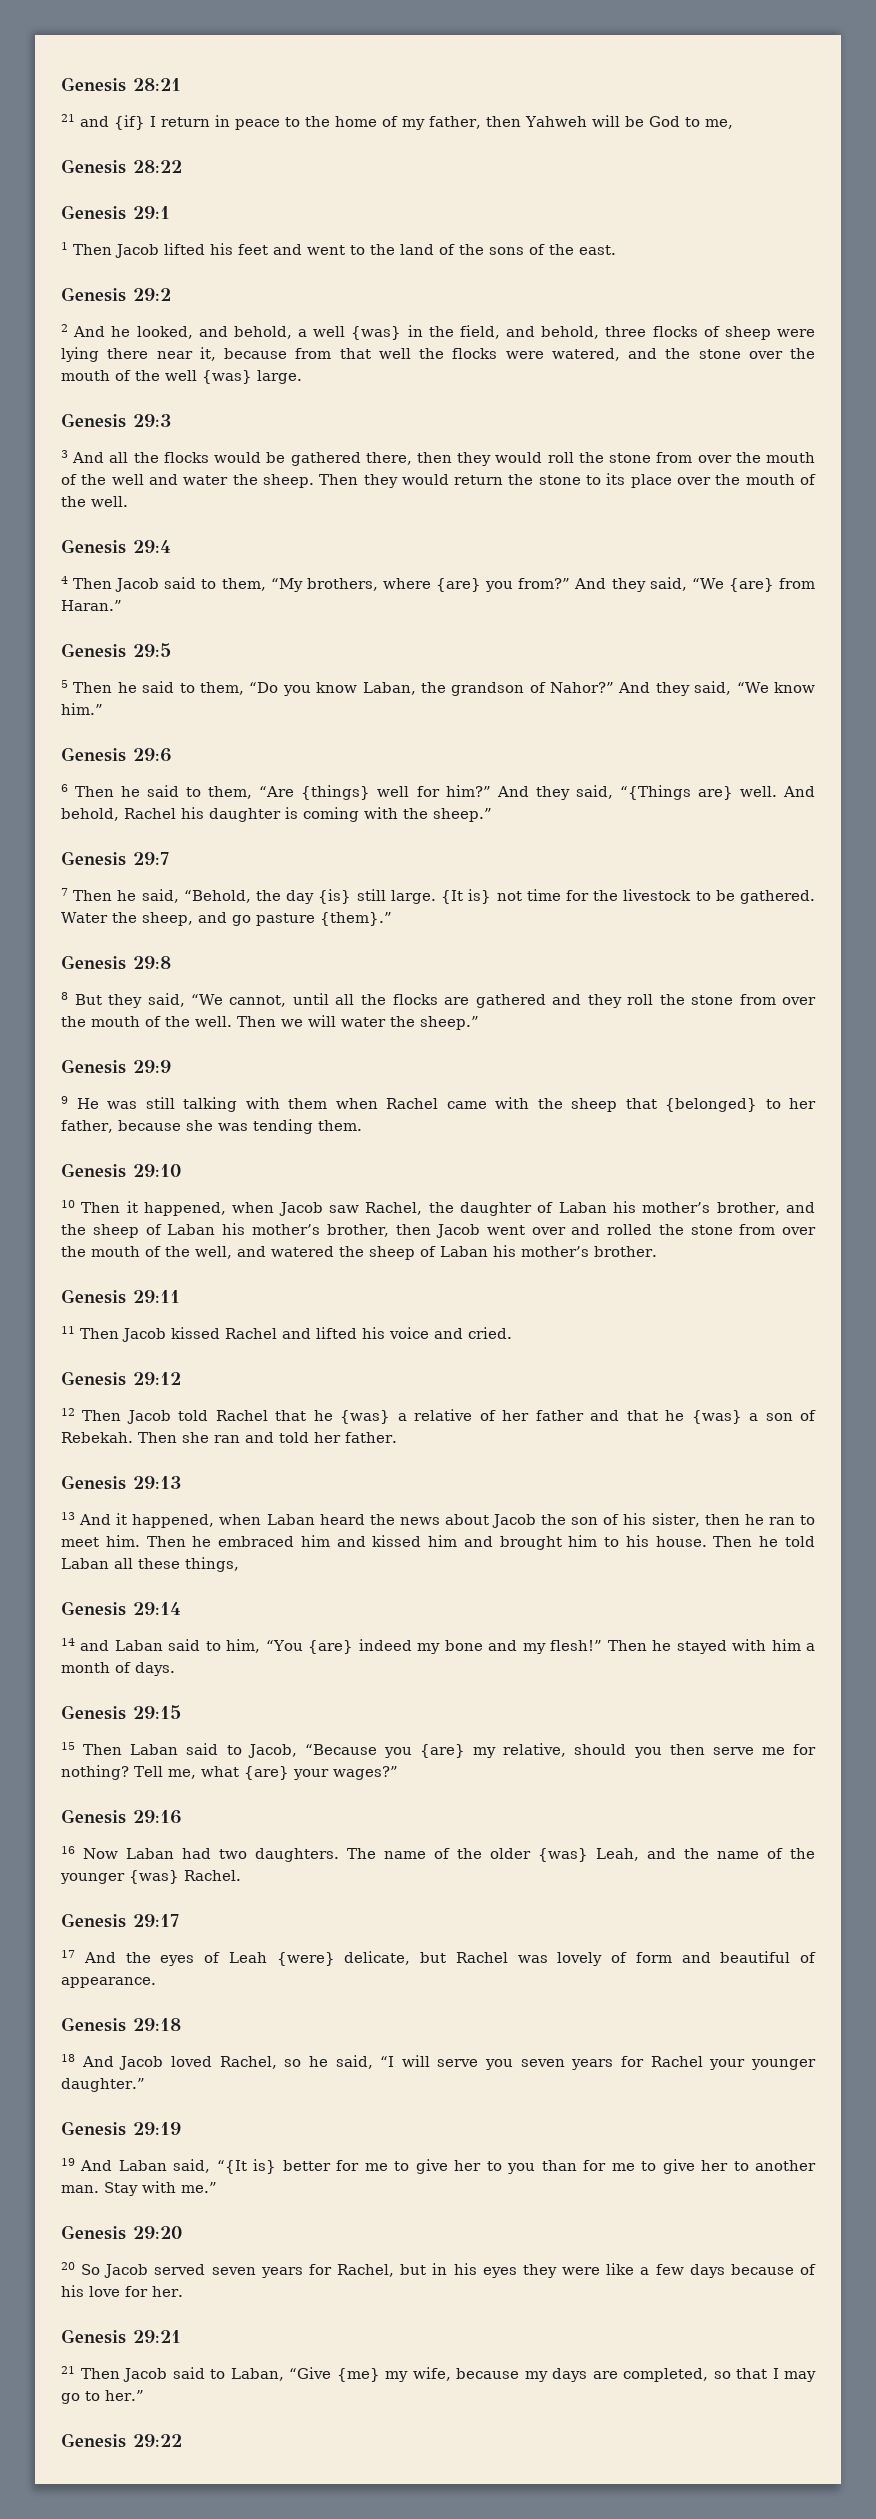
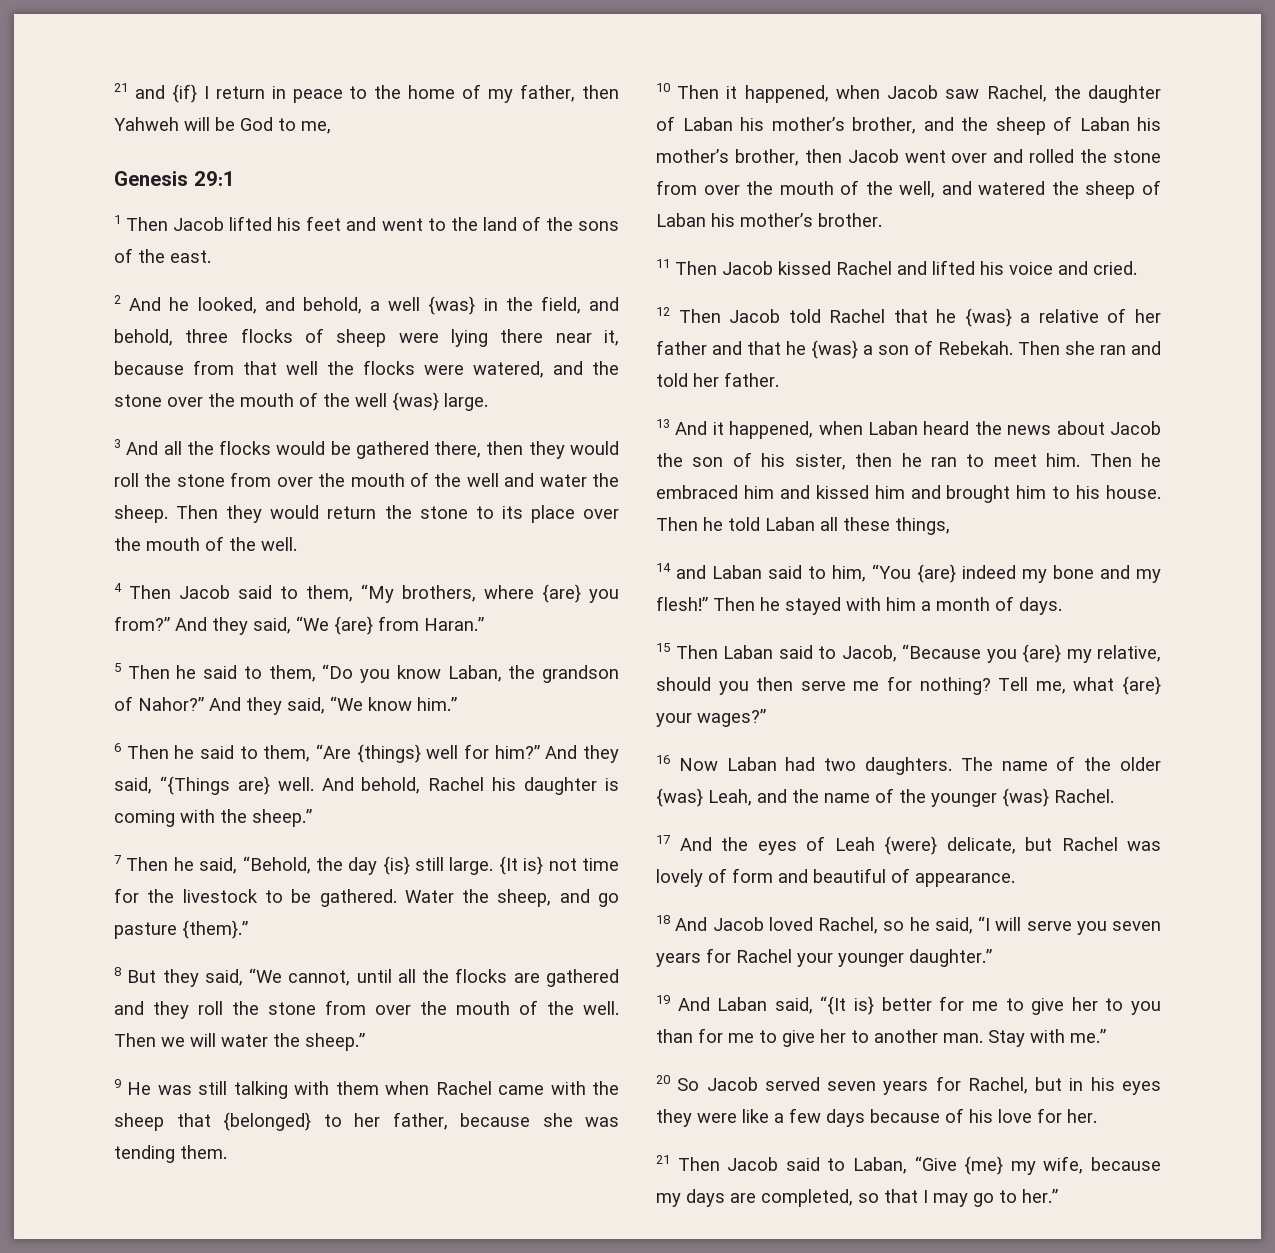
[61,77,181,92] Genesis 28:21 // -> (114, 87) none
[61,159,182,174] // Genesis 28:22 -> (331, 127) none
[61,287,171,302] // Genesis 29:2 -> (211, 256) none
[61,413,171,428] // Genesis 29:3 -> (488, 402) none
[61,539,171,554] // Genesis 29:4 -> (297, 544) none
[61,643,171,658] // Genesis 29:5 -> (484, 624) none
[61,747,172,762] // Genesis 29:6 -> (457, 704) none
[61,851,169,866] // Genesis 29:7 -> (312, 818) none
[61,955,171,970] // Genesis 29:8 -> (248, 929) none
[61,1059,171,1074] // Genesis 29:9 -> (365, 1042) none
[61,1163,181,1178] // Genesis 29:10 -> (227, 1152) none
[61,1289,180,1304] // Genesis 29:11 -> (882, 220) none
[61,1371,181,1386] // Genesis 29:12 -> (1137, 268) none
[61,1475,181,1490] // Genesis 29:13 -> (779, 379) none
[61,1601,181,1616] // Genesis 29:14 -> (950, 526) none
[61,1705,181,1720] // Genesis 29:15 -> (1062, 606) none
[61,1809,182,1824] // Genesis 29:16 -> (766, 718) none
[61,1913,179,1928] // Genesis 29:17 -> (1114, 796) none
[61,2017,181,2032] // Genesis 29:18 -> (1015, 880) none
[61,2121,181,2136] // Genesis 29:19 -> (992, 958) none
[61,2225,182,2240] // Genesis 29:20 -> (1106, 1036) none
[61,2329,181,2344] // Genesis 29:21 -> (1097, 1116) none
[61,2433,182,2448] // Genesis 29:22 -> (1058, 1196) none

